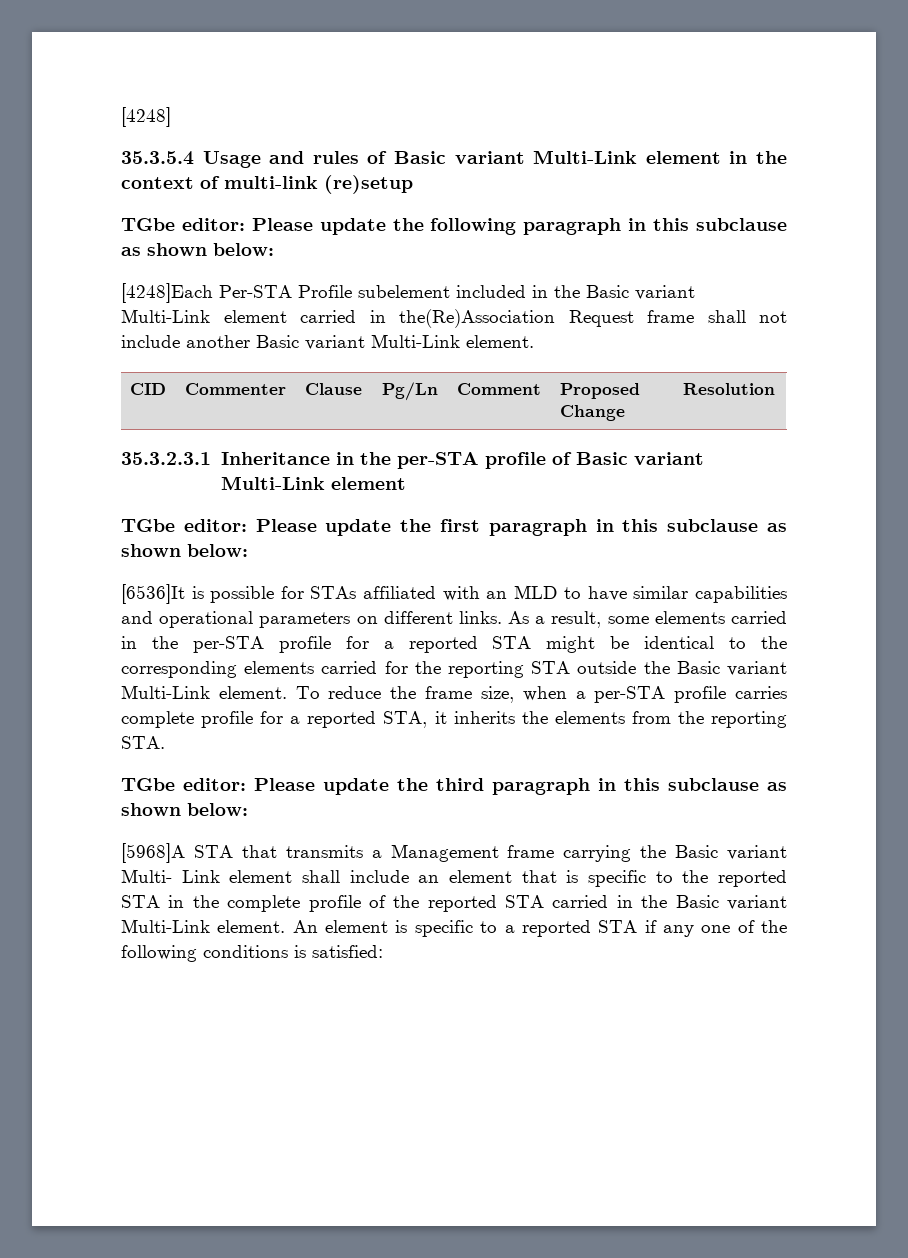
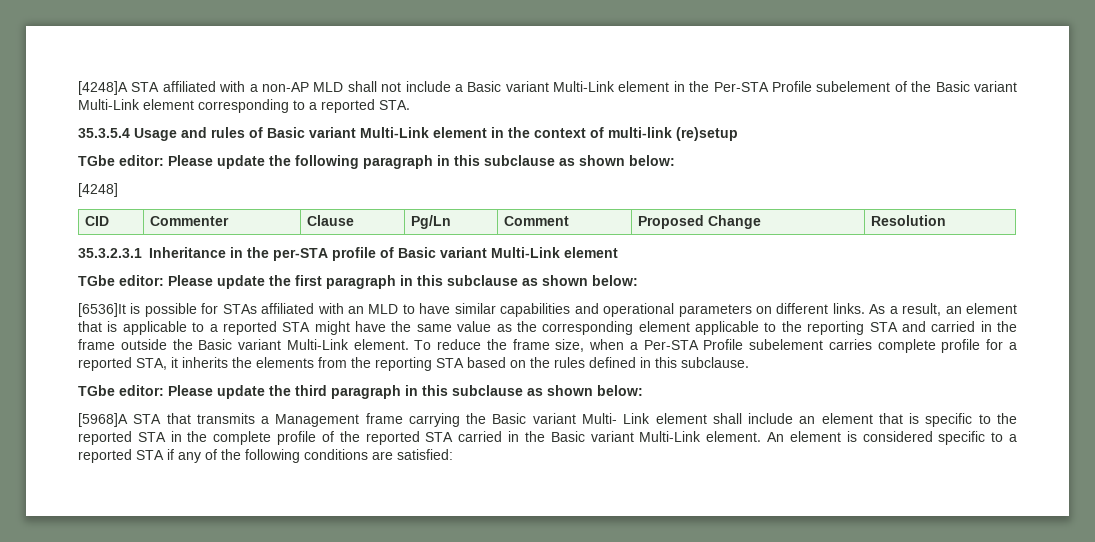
[121,107,171,127] [4248] -> [78,81,1018,95] [78,99,410,113] [4248]A STA affiliated with a non-AP MLD shall not include a Basic variant Multi-Link element in the Per-STA Profile subelement of the Basic variant Multi-Link element corresponding to a reported STA.
[121,283,695,303] [121,309,787,328] [121,334,534,350] [4248]Each Per-STA Profile subelement included in the Basic variant Multi-Link element carried in the(Re)Association Request frame shall not include another Basic variant Multi-Link element. -> [78,183,118,197] [4248]
[607,611,787,624] [121,636,787,653] [121,661,571,678] some elements carried in the per-STA profile for a reported STA might be identical to the corresponding elements carried for the reporting STA -> [945,303,1017,314] [78,321,1017,335] [78,339,115,350] an element that is applicable to a reported STA might have the same value as the corresponding element applicable to the reporting STA and carried in the frame
[594,686,727,703] per-STA profile -> [643,339,824,350] Per-STA Profile subelement
[121,736,165,749] STA. -> [436,357,749,368] STA based on the rules defined in this subclause.
(408, 926) none -> [862,431,933,442] considered
[701,925,731,933] one -> (201, 457) none
[294,945,306,958] is -> [372,451,393,460] are

